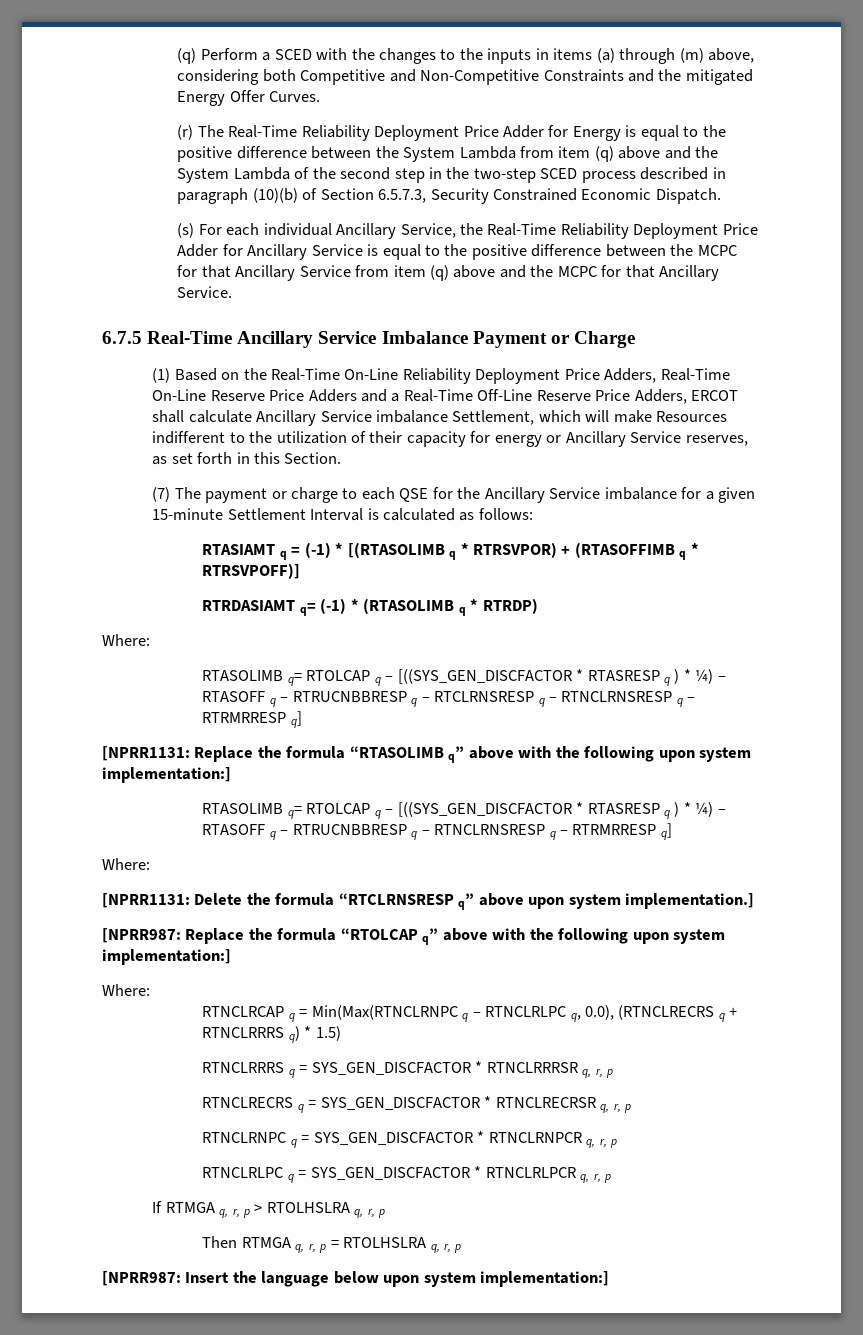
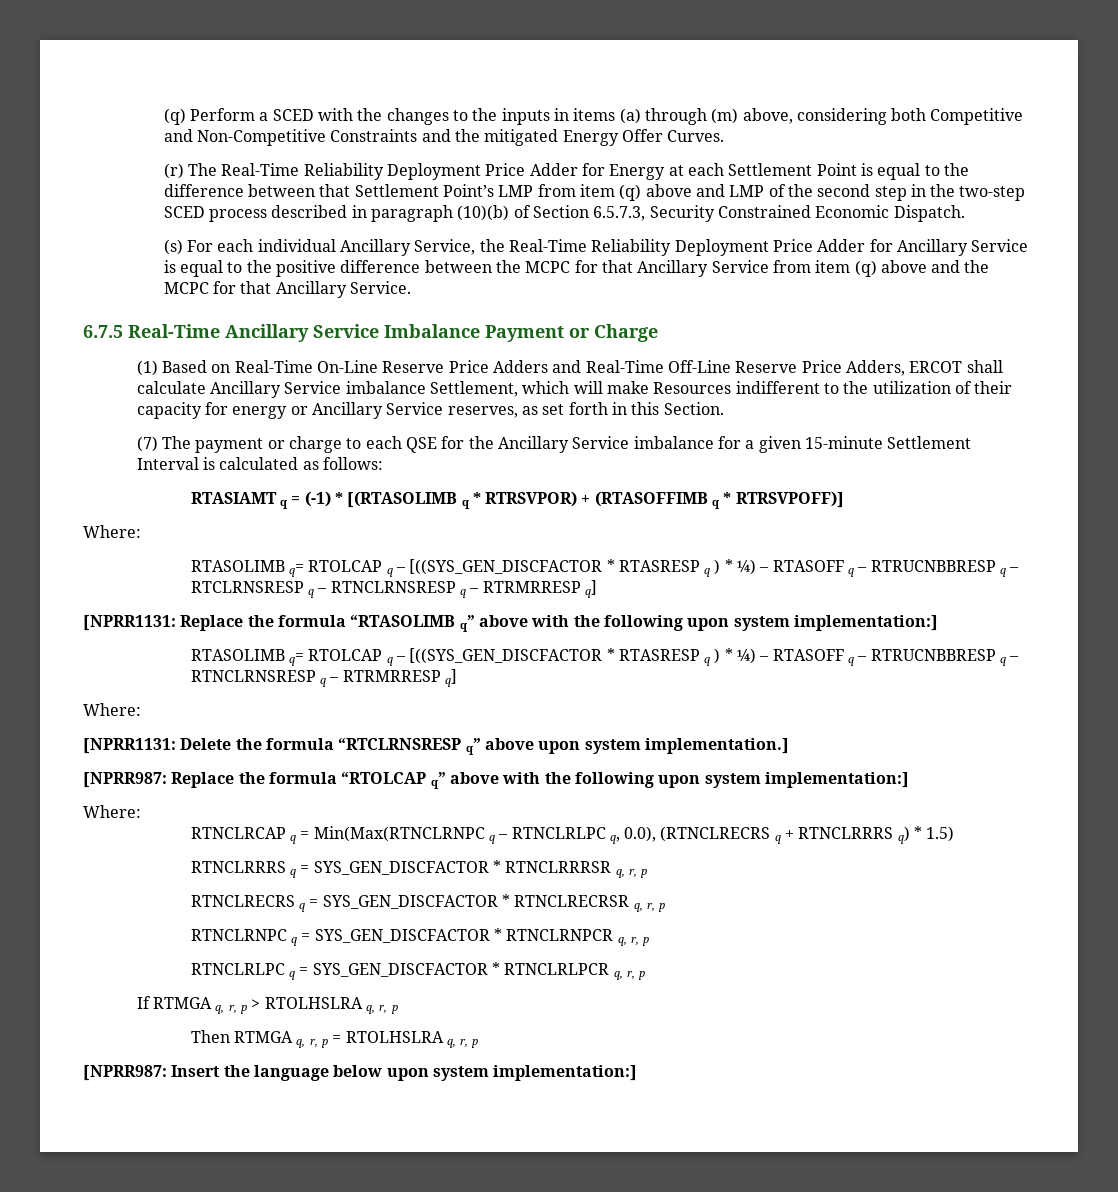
[625,125,726,141] [177,146,719,162] [177,167,290,183] is equal to the positive difference between the System Lambda from item (q) above and the System Lambda -> [668,163,969,180] [163,184,765,201] at each Settlement Point is equal to the difference between that Settlement Point’s LMP from item (q) above and LMP
[243,368,657,384] the Real-Time On-Line Reliability Deployment Price Adders, -> (231, 368) none
[391,393,400,402] a -> (582, 366) none
[202,598,538,616] // RTRDASIAMT q= (-1) * (RTASOLIMB q * RTRDP) -> (844, 499) none

